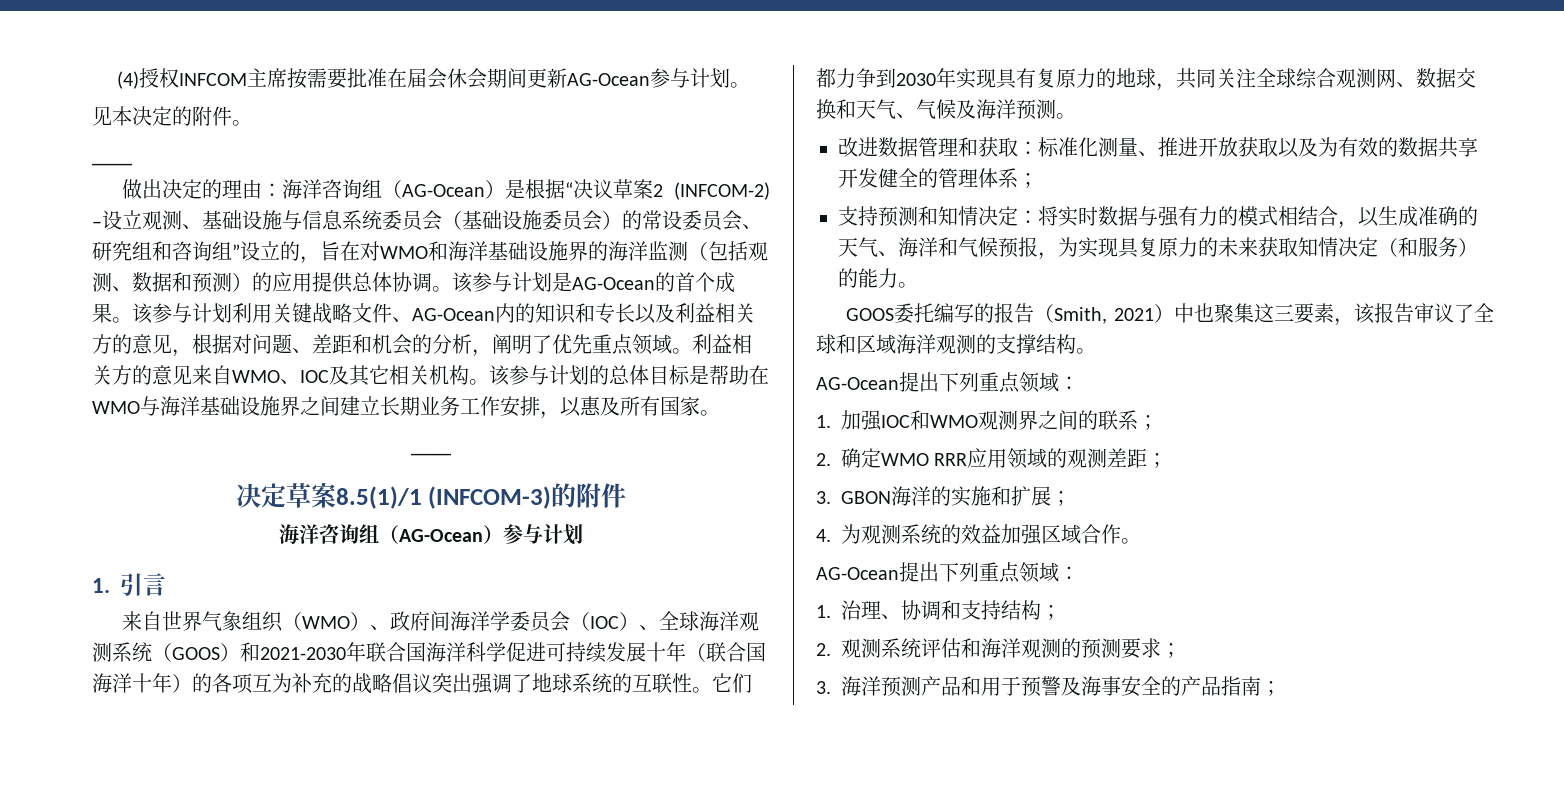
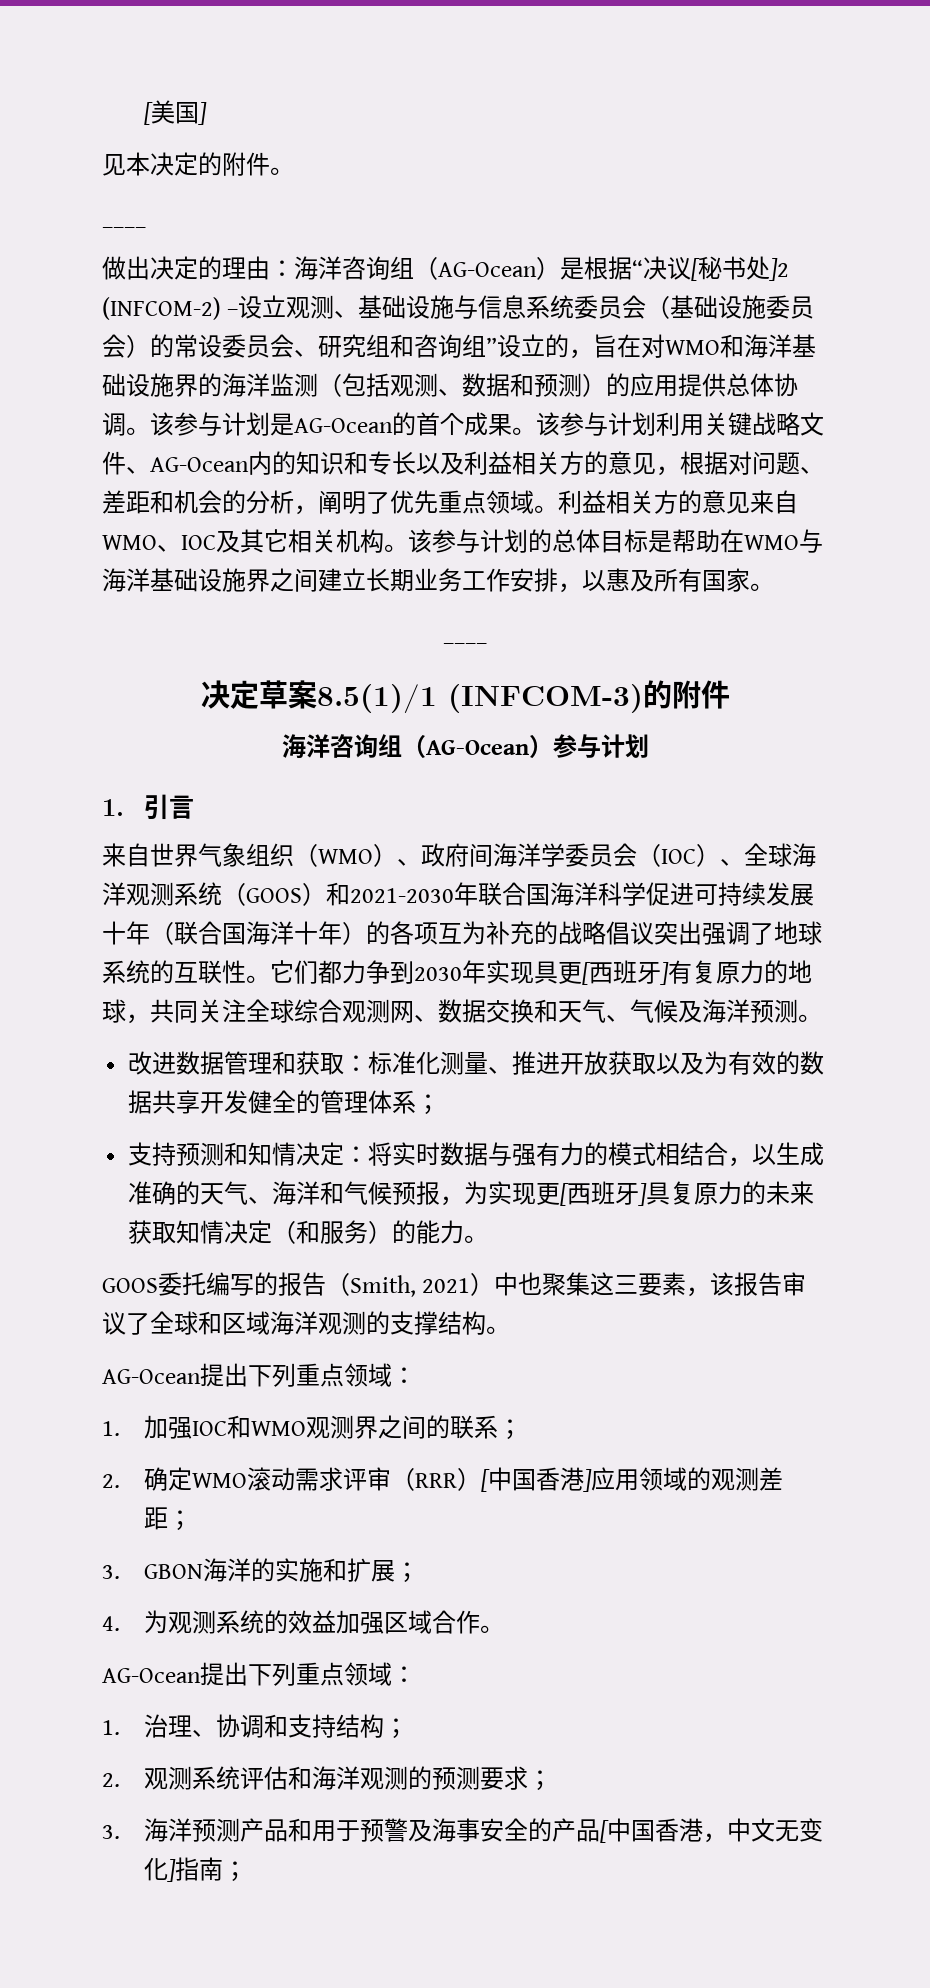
[116,68,750,89] (4)授权INFCOM主席按需要批准在届会休会期间更新AG-Ocean参与计划。 -> [143,100,207,125] [美国]
[613,179,664,199] 草案2 -> [691,256,789,281] [秘书处]2
(1017, 79) none -> [558,960,669,985] 更[西班牙]
(1118, 247) none -> [536,1181,648,1206] 更[西班牙]
[934,453,968,466] RRR -> [246,1467,592,1492] 滚动需求评审（RRR）[中国香港]
(1221, 686) none -> [599,1818,823,1843] [143,1857,176,1882] [中国香港，中文无变化]

